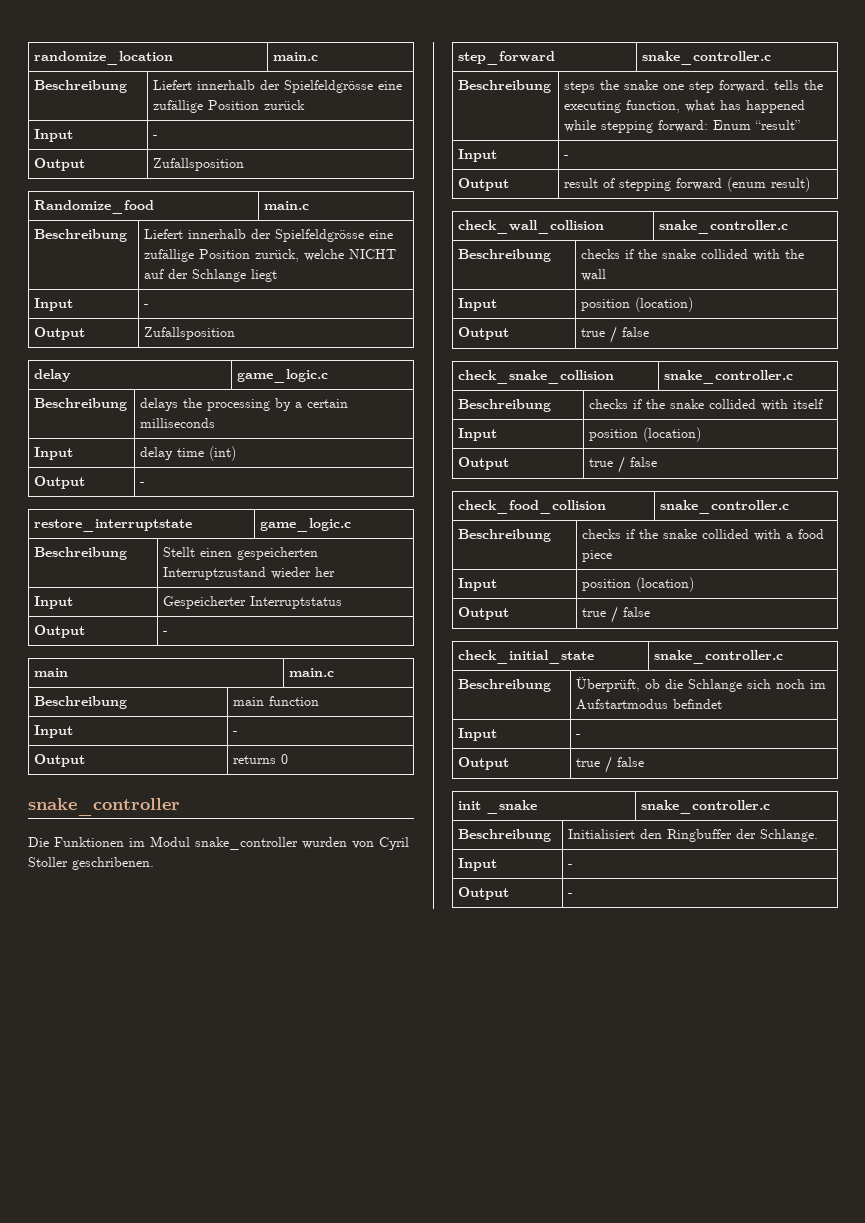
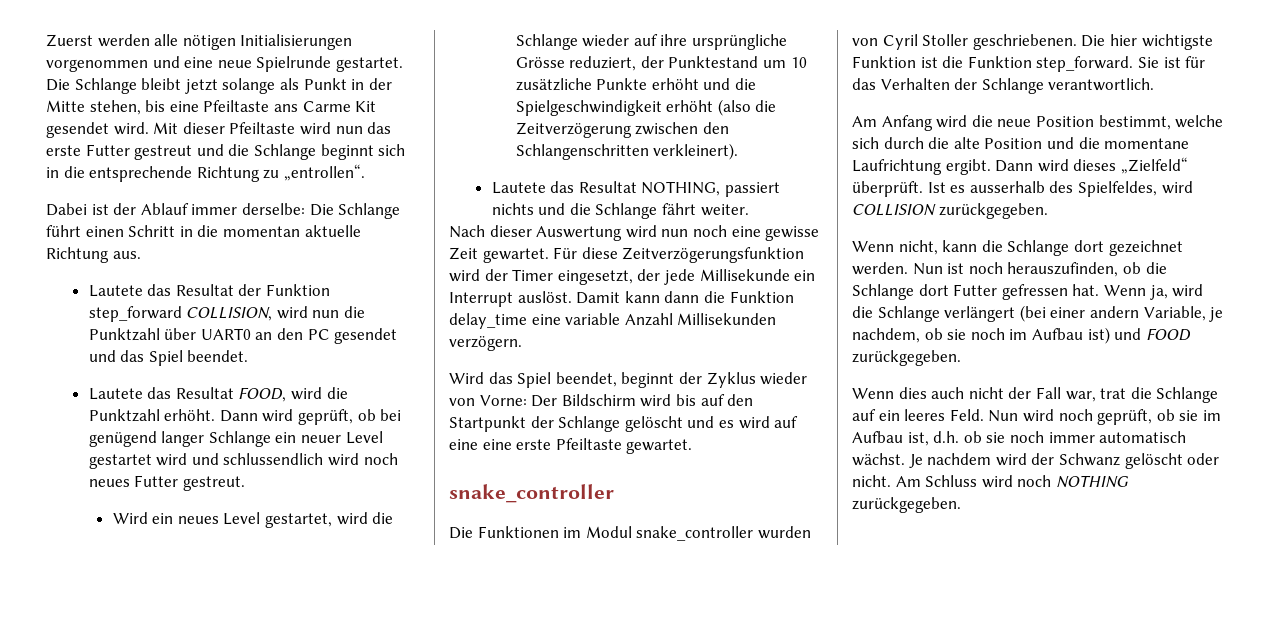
[34,51,174,65] [273,52,319,61] [34,80,128,93] [153,80,403,93] [153,100,306,113] [34,129,74,142] [153,135,159,139] [34,158,86,171] [153,158,245,171] [34,200,155,214] [264,201,310,210] [34,229,128,242] [144,229,394,242] [144,249,397,262] [144,269,278,282] [34,298,74,311] [144,304,150,308] [34,327,86,340] [144,327,236,340] [34,369,72,382] [237,369,329,383] [34,398,128,411] [140,398,349,411] [140,418,216,428] [34,447,74,460] [140,446,237,461] [34,476,86,489] [140,482,146,486] [34,519,193,532] [260,518,352,532] [34,547,128,560] [163,547,319,560] [163,567,336,580] [34,596,74,609] [163,596,343,609] [34,625,86,638] [163,631,169,635] [34,668,69,677] [289,668,335,677] [34,696,128,709] [233,696,320,706] [34,725,74,738] [233,731,239,735] [34,754,86,767] [233,754,289,764] randomize_location | main.c // Beschreibung | Liefert innerhalb der Spielfeldgrösse eine zufällige Position zurück // Input | - // Output | Zufallsposition // Randomize_food | main.c // Beschreibung | Liefert innerhalb der Spielfeldgrösse eine zufällige Position zurück, welche NICHT auf der Schlange liegt // Input | - // Output | Zufallsposition // delay | game_logic.c // Beschreibung | delays the processing by a certain milliseconds // Input | delay time (int) // Output | - // restore_interruptstate | game_logic.c // Beschreibung | Stellt einen gespeicherten Interruptzustand wieder her // Input | Gespeicherter Interruptstatus // Output | - // main | main.c // Beschreibung | main function // Input | - // Output | returns 0 -> [46,34,353,50] [46,56,403,72] [46,78,392,94] [46,100,377,115] [46,122,392,138] [46,144,406,160] [46,164,365,182] [46,203,401,219] [46,225,361,237] [46,247,141,263] [88,284,331,297] [88,306,366,322] [88,328,398,344] [88,350,249,366] [88,387,348,402] [88,409,402,425] [88,431,383,447] [88,453,398,469] [88,475,245,491] [112,512,394,528] [515,34,788,50] [515,56,807,71] [515,78,757,91] [515,99,777,116] [515,122,729,138] [515,143,739,160] [491,181,781,197] [491,203,749,219] [449,225,820,241] [449,247,805,263] [449,269,816,285] [449,291,794,307] [449,313,777,329] [449,336,522,351] [449,372,808,388] [449,394,754,407] [449,416,799,432] [449,438,693,454] Zuerst werden alle nötigen Initialisierungen vorgenommen und eine neue Spielrunde gestartet. Die Schlange bleibt jetzt solange als Punkt in der Mitte stehen, bis eine Pfeiltaste ans Carme Kit gesendet wird. Mit dieser Pfeiltaste wird nun das erste Futter gestreut und die Schlange beginnt sich in die entsprechende Richtung zu „entrollen“. // Dabei ist der Ablauf immer derselbe: Die Schlange führt einen Schritt in die momentan aktuelle Richtung aus. // Lautete das Resultat der Funktion step_forward COLLISION, wird nun die Punktzahl über UART0 an den PC gesendet und das Spiel beendet. // Lautete das Resultat FOOD, wird die Punktzahl erhöht. Dann wird geprüft, ob bei genügend langer Schlange ein neuer Level gestartet wird und schlussendlich wird noch neues Futter gestreut. // Wird ein neues Level gestartet, wird die Schlange wieder auf ihre ursprüngliche Grösse reduziert, der Punktestand um 10 zusätzliche Punkte erhöht und die Spielgeschwindigkeit erhöht (also die Zeitverzögerung zwischen den Schlangenschritten verkleinert). // Lautete das Resultat NOTHING, passiert nichts und die Schlange fährt weiter. // Nach dieser Auswertung wird nun noch eine gewisse Zeit gewartet. Für diese Zeitverzögerungsfunktion wird der Timer eingesetzt, der jede Millisekunde ein Interrupt auslöst. Damit kann dann die Funktion delay_time eine variable Anzahl Millisekunden verzögern. // Wird das Spiel beendet, beginnt der Zyklus wieder von Vorne: Der Bildschirm wird bis auf den Startpunkt der Schlange gelöscht und es wird auf eine eine erste Pfeiltaste gewartet.
[72,857,154,870] [458,51,556,65] [642,51,772,65] [458,80,552,93] [564,80,824,93] [564,100,806,113] [564,120,801,133] [458,149,498,162] [564,155,570,159] [458,178,510,191] [564,177,811,192] [458,220,605,234] [659,220,789,234] [458,249,552,262] [581,249,805,261] [581,269,607,281] [458,298,498,311] [581,297,694,312] [458,327,510,340] [581,326,650,343] [458,370,615,384] [664,370,794,384] [458,399,552,412] [589,399,824,411] [458,428,498,441] [589,427,702,442] [458,457,510,470] [589,456,658,473] [458,500,607,514] [660,500,790,514] [458,529,552,542] [582,529,825,541] [582,550,613,562] [458,578,498,591] [582,577,695,592] [458,607,510,620] [582,606,651,623] [458,650,595,664] [654,650,784,664] [458,679,552,692] [576,677,827,692] [576,699,723,710] [458,728,498,741] [576,734,582,738] [458,757,510,770] [576,756,645,773] [458,800,538,814] [641,800,771,814] [458,829,552,842] [568,829,819,842] [458,858,498,871] [568,864,574,868] [458,887,510,900] [568,893,574,897] geschribenen. // step_forward | snake_controller.c // Beschreibung | steps the snake one step forward. tells the executing function, what has happened while stepping forward: Enum “result” // Input | - // Output | result of stepping forward (enum result) // check_wall_collision | snake_controller.c // Beschreibung | checks if the snake collided with the wall // Input | position (location) // Output | true / false // check_snake_collision | snake_controller.c // Beschreibung | checks if the snake collided with itself // Input | position (location) // Output | true / false // check_food_collision | snake_controller.c // Beschreibung | checks if the snake collided with a food piece // Input | position (location) // Output | true / false // check_initial_state | snake_controller.c // Beschreibung | Überprüft, ob die Schlange sich noch im Aufstartmodus befindet // Input | - // Output | true / false // init _snake | snake_controller.c // Beschreibung | Initialisiert den Ringbuffer der Schlange. // Input | - // Output | - -> [972,34,1213,50] [852,56,1206,72] [852,78,1155,94] [852,115,1224,131] [852,137,1190,149] [852,157,1188,175] [852,181,1193,197] [852,203,1048,219] [852,240,1183,256] [852,262,1167,277] [852,284,1204,300] [852,305,1224,322] [852,327,1191,344] [852,350,961,366] [852,387,1219,403] [852,409,1221,425] [852,431,1187,446] [852,453,1220,469] [852,475,1129,488] [852,497,961,513] geschriebenen. Die hier wichtigste Funktion ist die Funktion step_forward. Sie ist für das Verhalten der Schlange verantwortlich. // Am Anfang wird die neue Position bestimmt, welche sich durch die alte Position und die momentane Laufrichtung ergibt. Dann wird dieses „Zielfeld“ überprüft. Ist es ausserhalb des Spielfeldes, wird COLLISION zurückgegeben. // Wenn nicht, kann die Schlange dort gezeichnet werden. Nun ist noch herauszufinden, ob die Schlange dort Futter gefressen hat. Wenn ja, wird die Schlange verlängert (bei einer andern Variable, je nachdem, ob sie noch im Aufbau ist) und FOOD zurückgegeben. // Wenn dies auch nicht der Fall war, trat die Schlange auf ein leeres Feld. Nun wird noch geprüft, ob sie im Aufbau ist, d.h. ob sie noch immer automatisch wächst. Je nachdem wird der Schwanz gelöscht oder nicht. Am Schluss wird noch NOTHING zurückgegeben.

